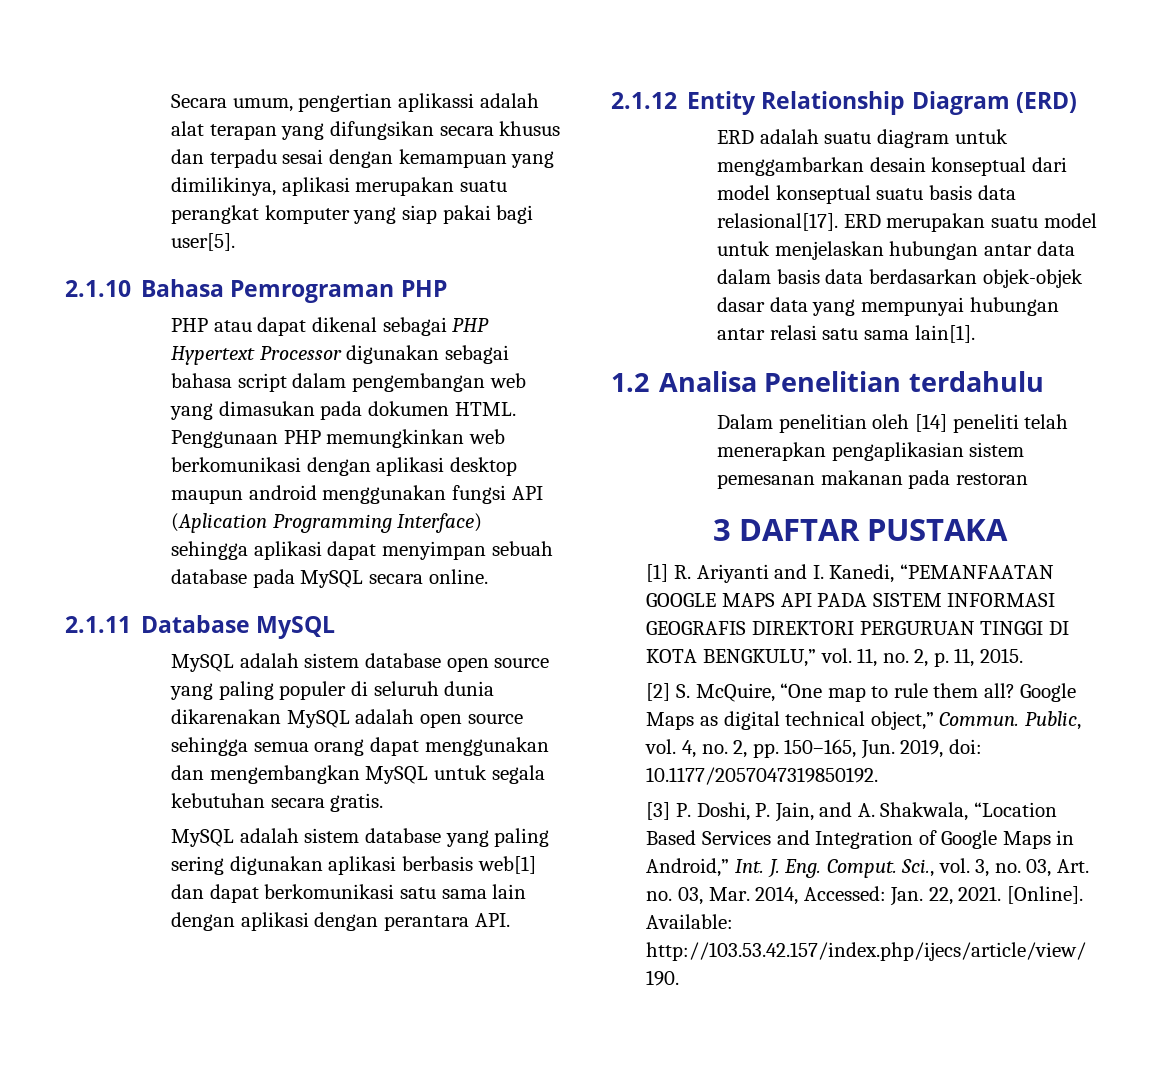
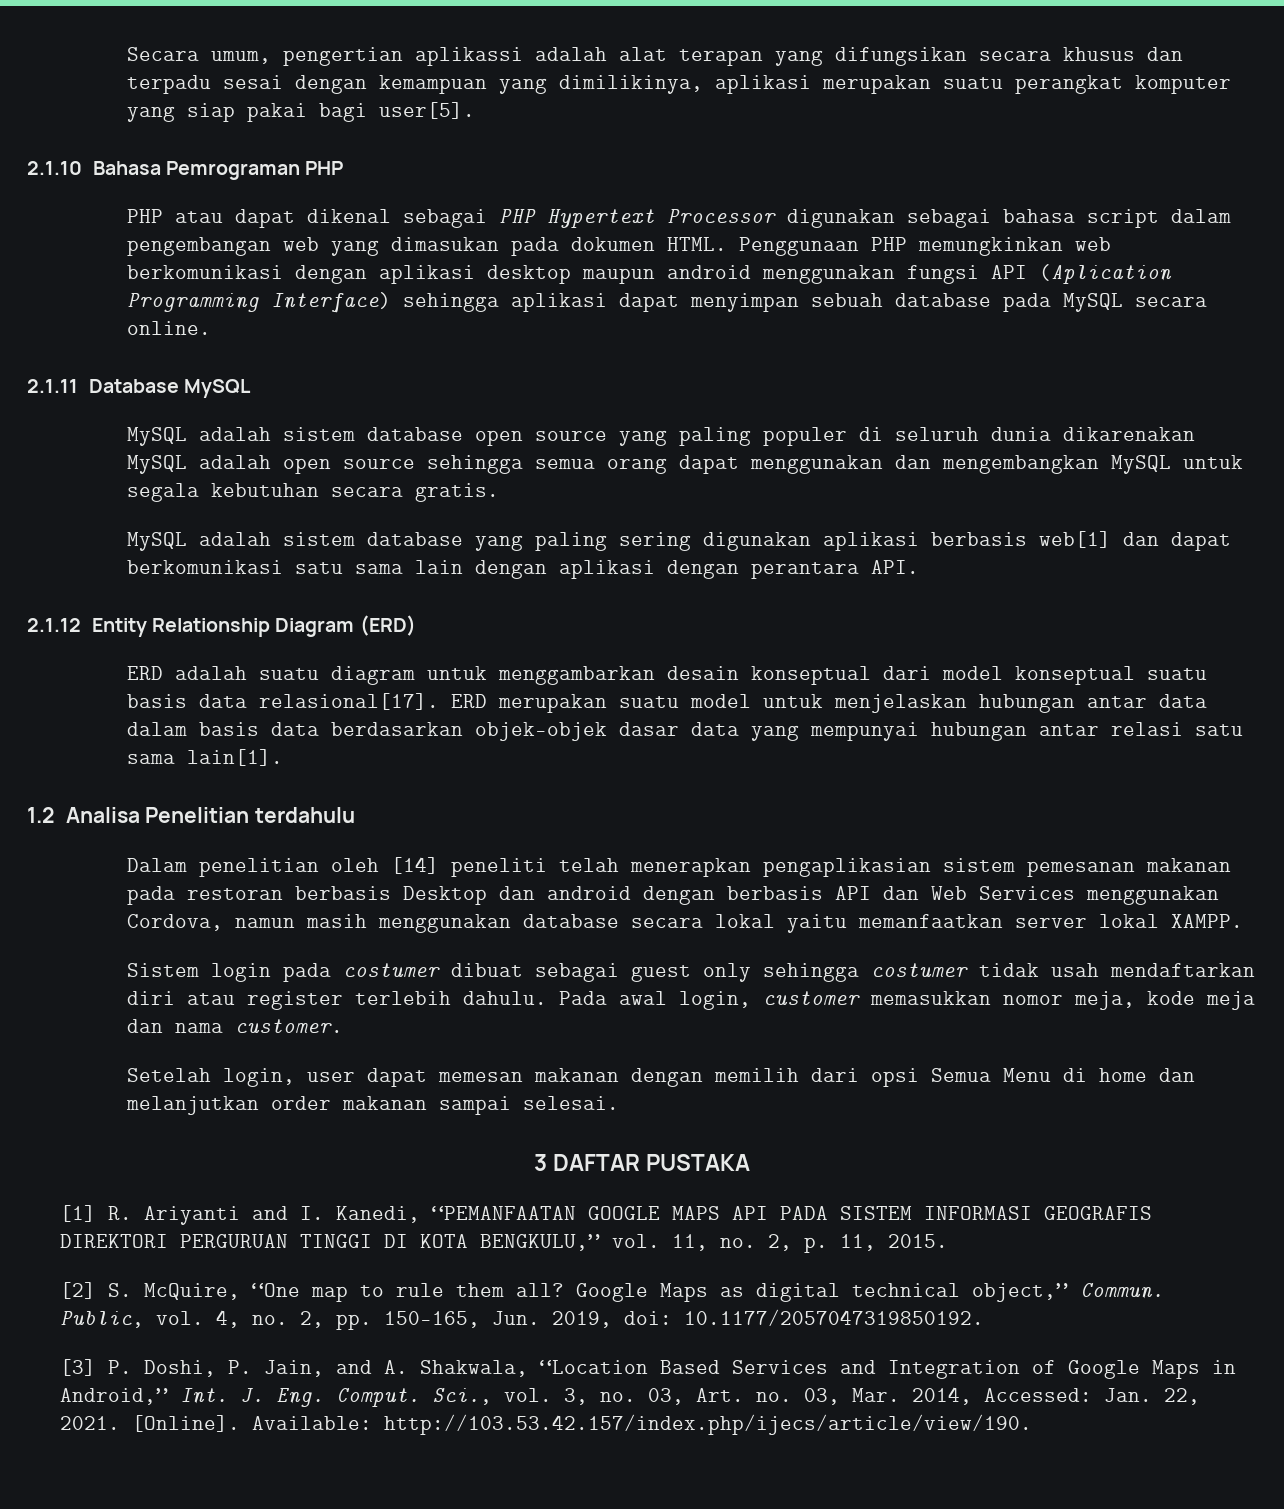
(1029, 479) none -> [295,886,1220,905] [127,914,1244,933] [127,963,1256,982] [127,991,1256,1010] [127,1019,344,1033] [127,1068,1196,1087] [126,1096,620,1115] berbasis Desktop dan android dengan berbasis API dan Web Services menggunakan Cordova, namun masih menggunakan database secara lokal yaitu memanfaatkan server lokal XAMPP. // Sistem login pada costumer dibuat sebagai guest only sehingga costumer tidak usah mendaftarkan diri atau register terlebih dahulu. Pada awal login, customer memasukkan nomor meja, kode meja dan nama customer. // Setelah login, user dapat memesan makanan dengan memilih dari opsi Semua Menu di home dan melanjutkan order makanan sampai selesai.

